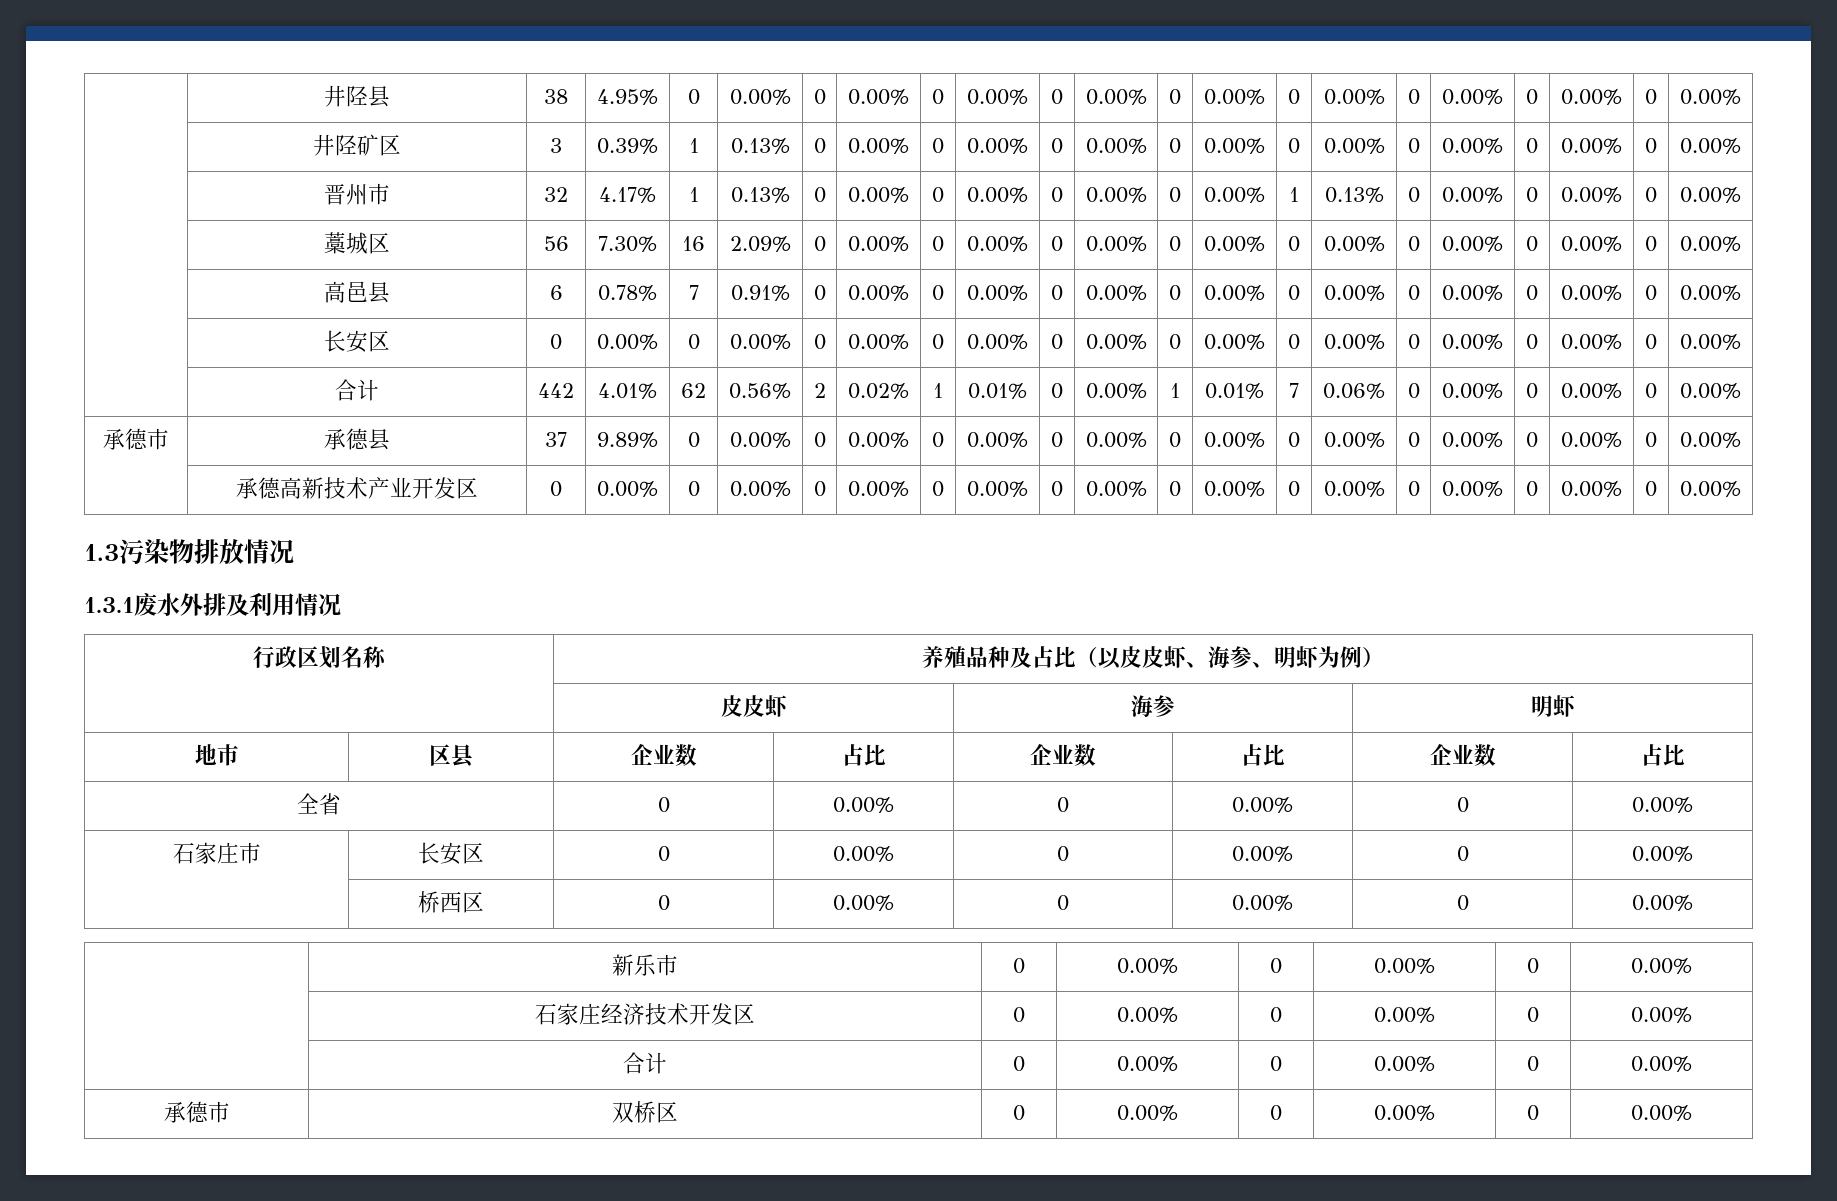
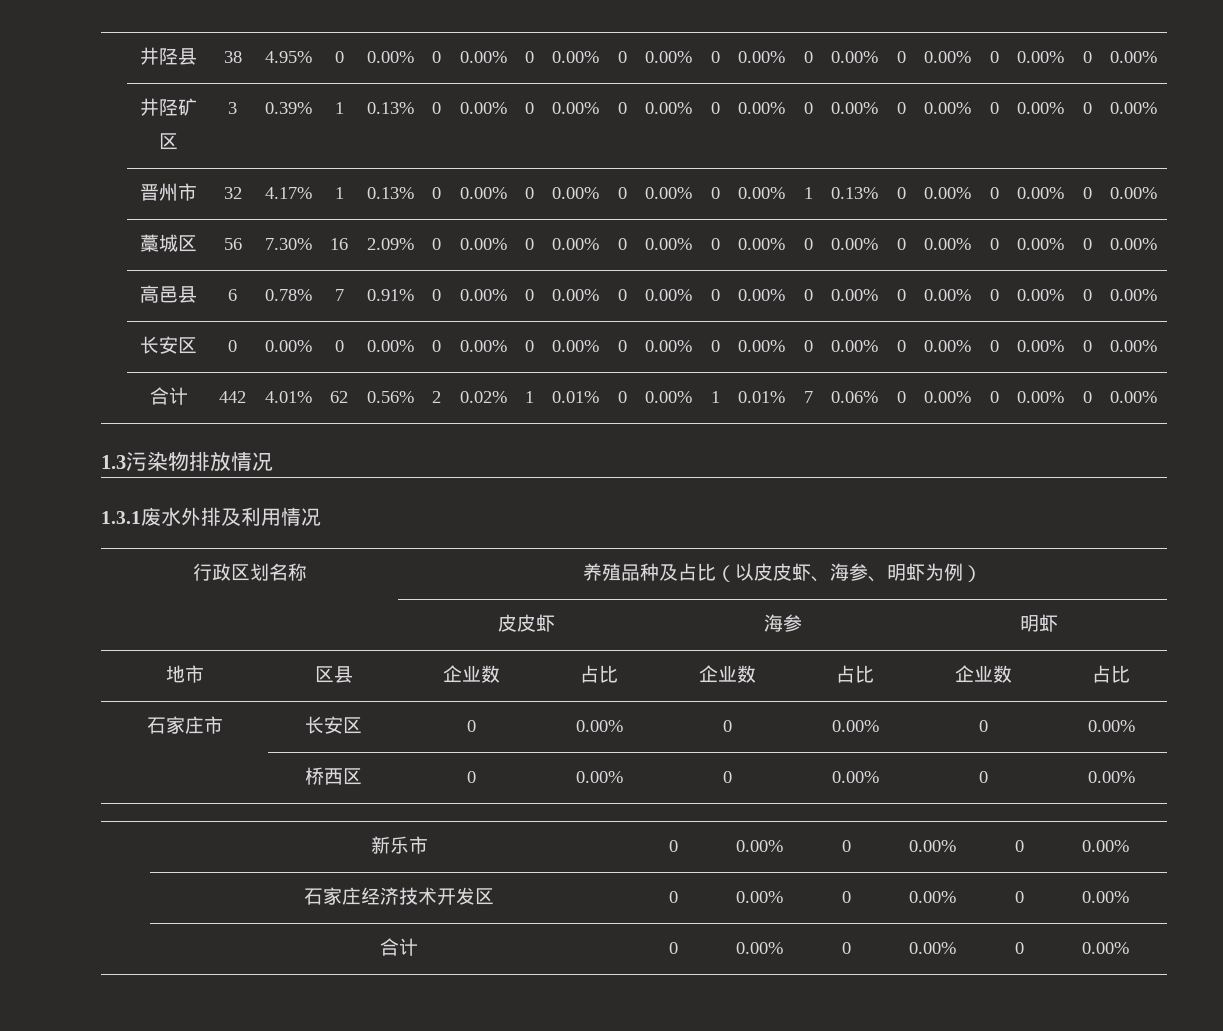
[103,428,169,450] [324,428,390,451] [545,432,567,447] [597,432,658,448] [687,432,700,448] [729,432,791,448] [813,432,826,448] [848,432,909,448] [932,432,944,448] [967,432,1028,448] [1051,432,1063,448] [1085,432,1147,448] [1169,432,1181,448] [1204,432,1265,448] [1288,432,1300,448] [1323,432,1385,448] [1407,432,1420,448] [1442,432,1503,448] [1526,432,1538,448] [1561,432,1622,448] [1645,432,1657,448] [1680,432,1741,448] [236,477,478,499] [550,481,562,497] [597,481,658,497] [687,481,700,497] [729,481,791,497] [813,481,826,497] [848,481,909,497] [932,481,944,497] [967,481,1028,497] [1051,481,1063,497] [1085,481,1147,497] [1169,481,1181,497] [1204,481,1265,497] [1288,481,1300,497] [1323,481,1385,497] [1407,481,1420,497] [1442,481,1503,497] [1526,481,1538,497] [1561,481,1622,497] [1645,481,1657,497] [1680,481,1741,497] // 承德市 | 承德县 | 37 | 9.89% | 0 | 0.00% | 0 | 0.00% | 0 | 0.00% | 0 | 0.00% | 0 | 0.00% | 0 | 0.00% | 0 | 0.00% | 0 | 0.00% | 0 | 0.00% // | 承德高新技术产业开发区 | 0 | 0.00% | 0 | 0.00% | 0 | 0.00% | 0 | 0.00% | 0 | 0.00% | 0 | 0.00% | 0 | 0.00% | 0 | 0.00% | 0 | 0.00% | 0 | 0.00% -> (1157, 397) none
[297,793,341,815] [657,797,670,813] [833,797,894,813] [1057,797,1069,813] [1232,797,1293,813] [1456,797,1469,813] [1632,797,1693,813] // 全省 | 0 | 0.00% | 0 | 0.00% | 0 | 0.00% -> (1130, 674) none
[163,1101,230,1123] [612,1101,678,1123] [1013,1105,1025,1121] [1117,1105,1178,1121] [1270,1105,1282,1121] [1374,1105,1435,1121] [1527,1105,1539,1121] [1631,1105,1692,1121] // 承德市 | 双桥区 | 0 | 0.00% | 0 | 0.00% | 0 | 0.00% -> (1129, 948) none

